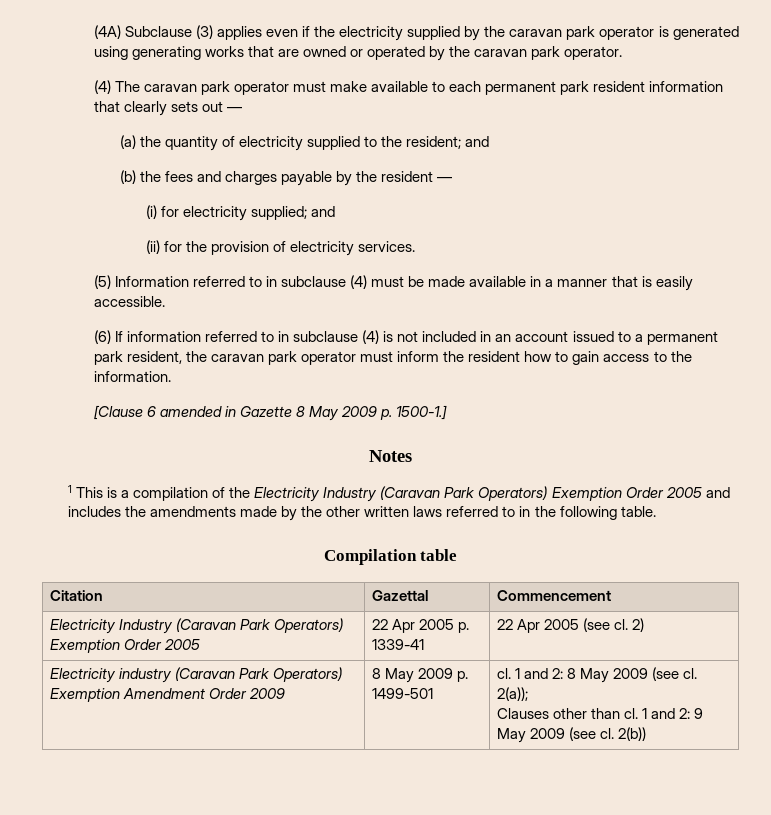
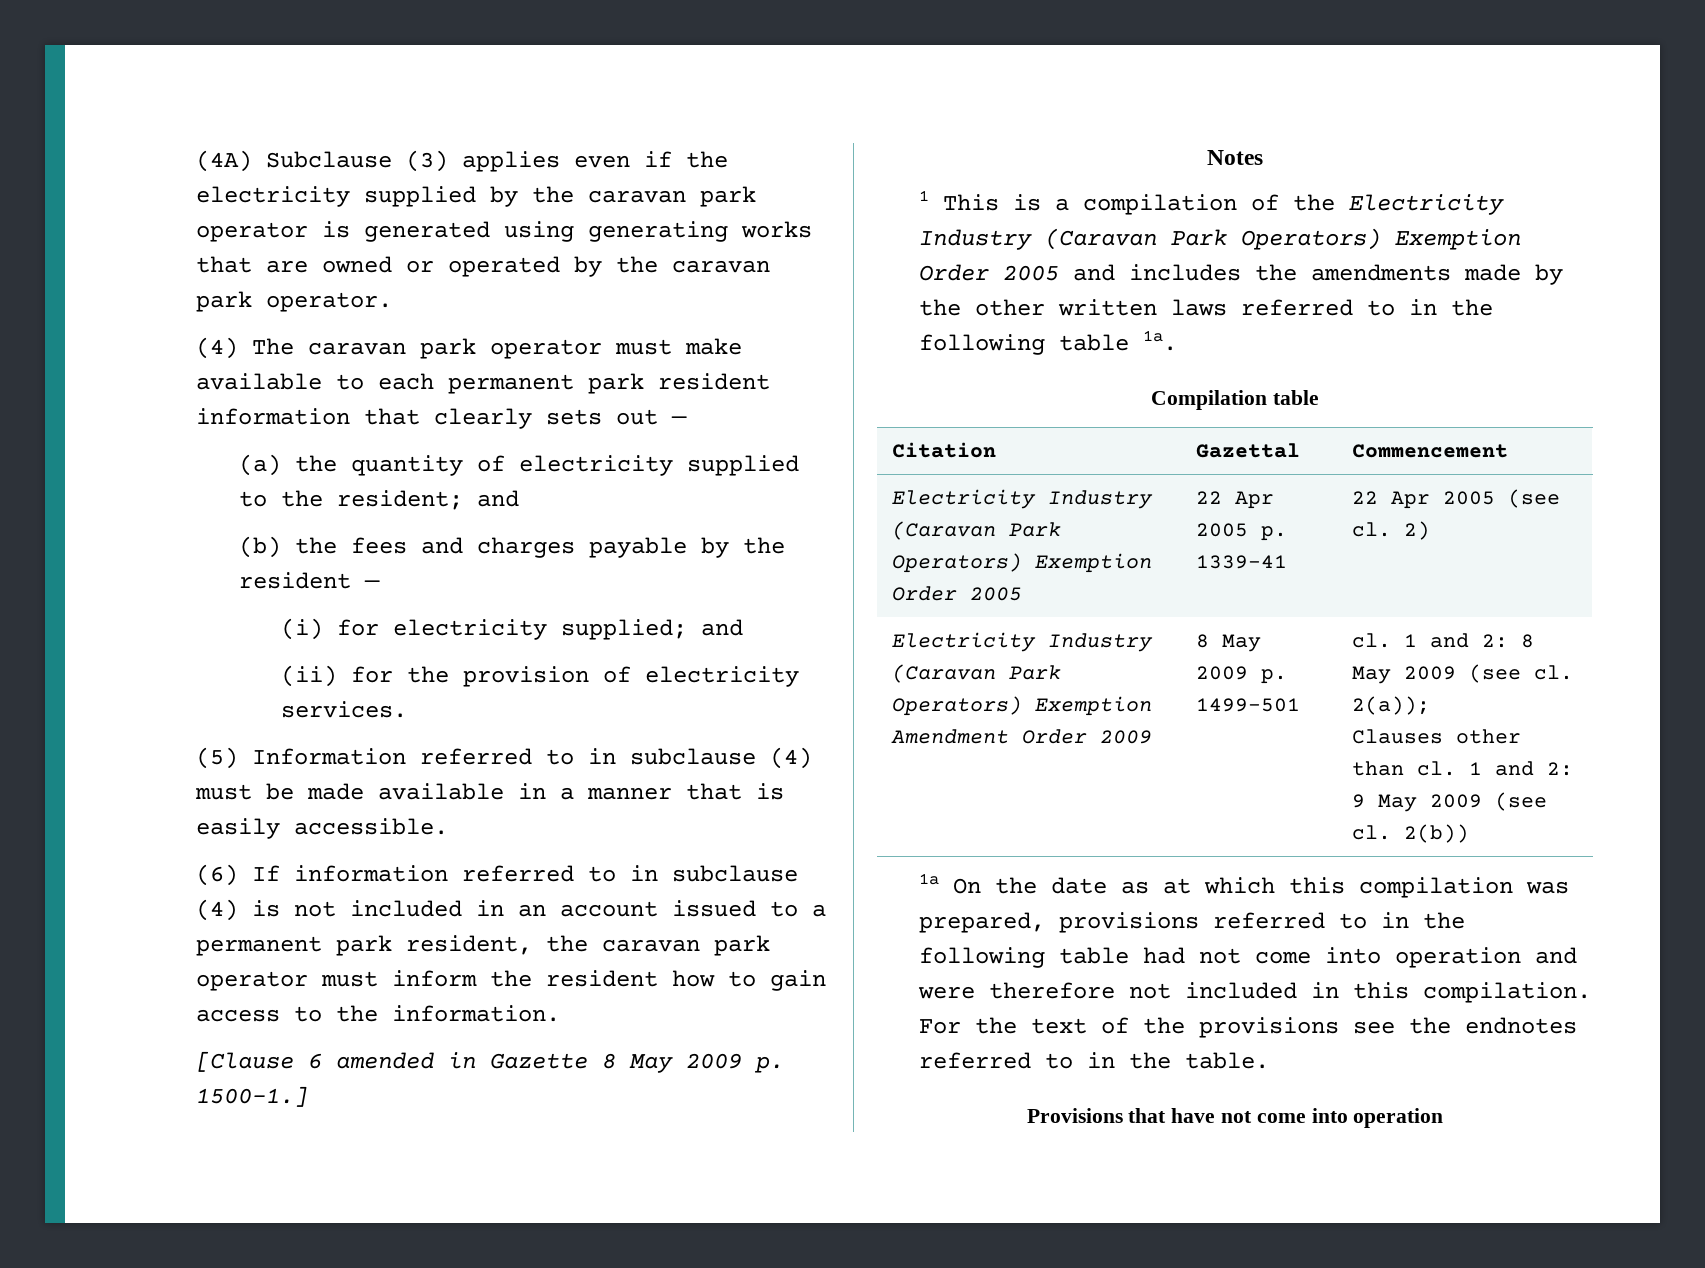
[620,506,656,517] table. -> [1059,330,1178,351] table 1a.
[118,668,172,683] industry -> [1048,633,1154,652] Industry
(646, 734) none -> [919,873,1570,898] [919,912,1466,933] [919,947,1578,968] [918,982,1592,1003] [919,1017,1578,1038] [919,1052,1270,1069] [1026,1108,1444,1128] // 1a On the date as at which this compilation was prepared, provisions referred to in the following table had not come into operation and were therefore not included in this compilation. For the text of the provisions see the endnotes referred to in the table. // Provisions that have not come into operation

